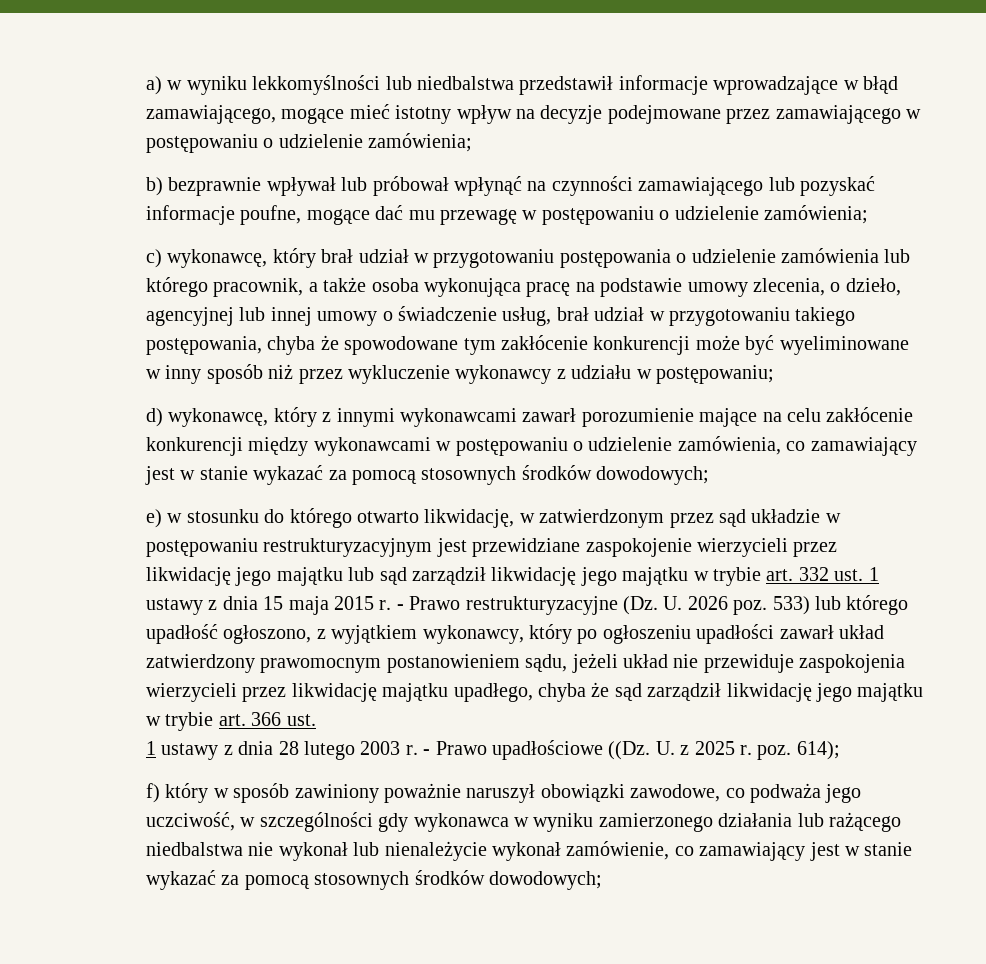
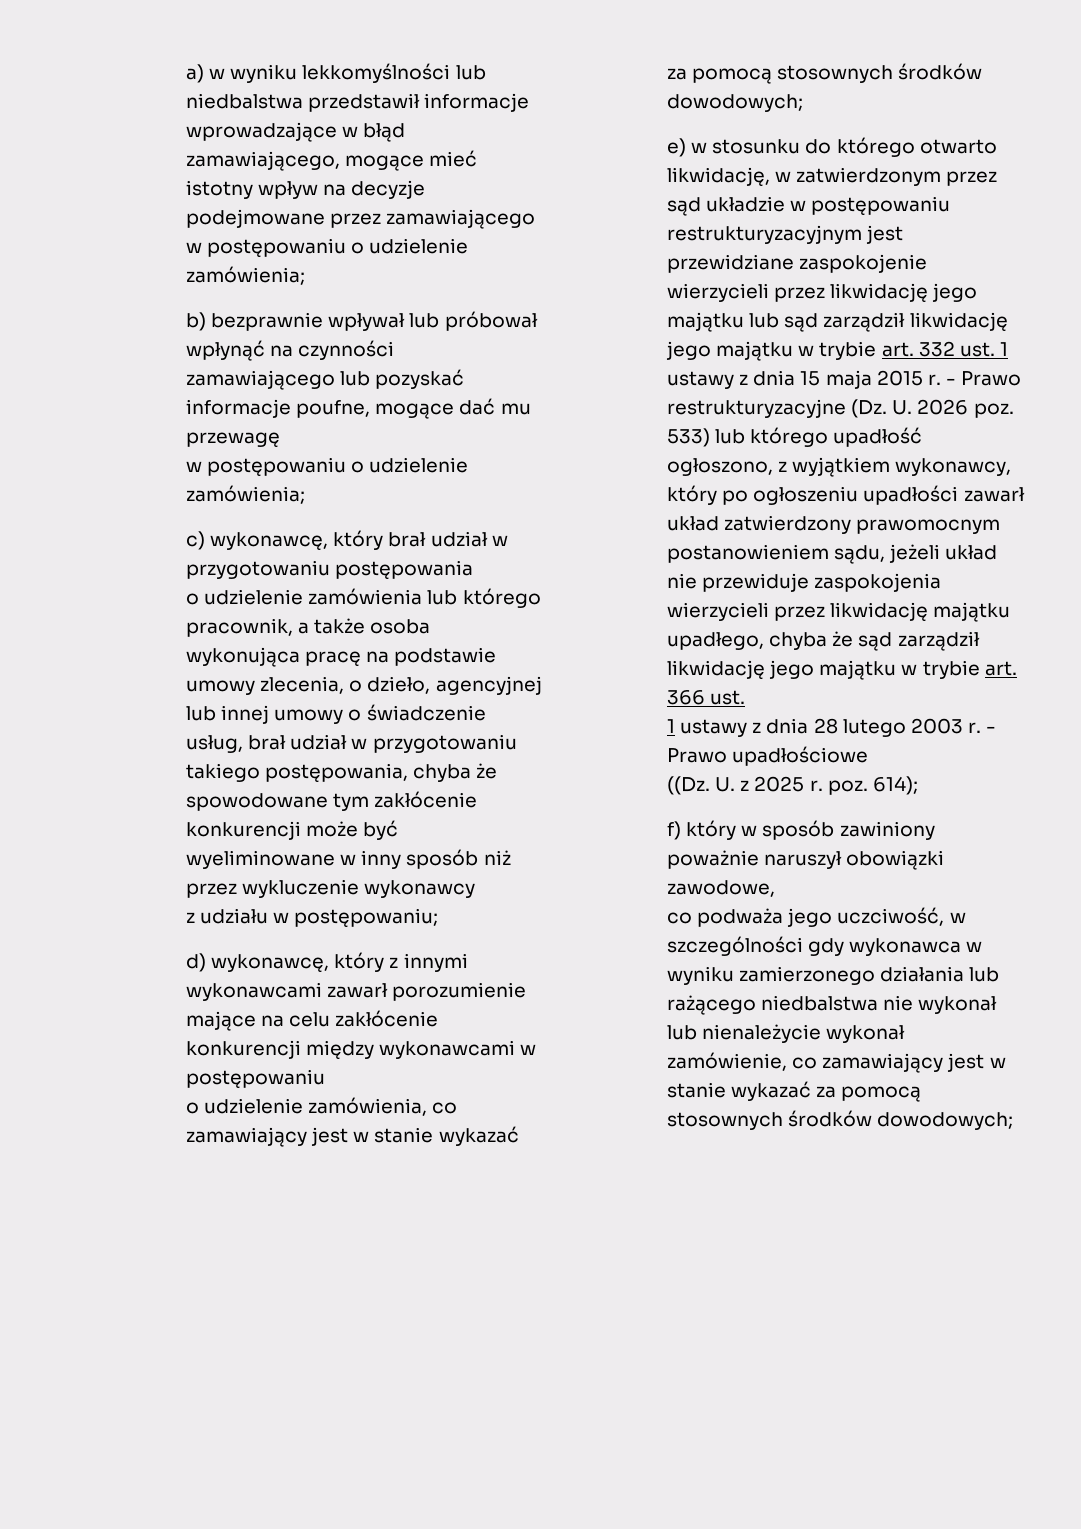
(517, 217) none -> (281, 439) //
(671, 258) none -> (474, 569) //
(552, 374) none -> (476, 889) //
(568, 446) none -> (326, 1078) //
(603, 750) none -> (869, 756) //
(721, 793) none -> (776, 888) //

